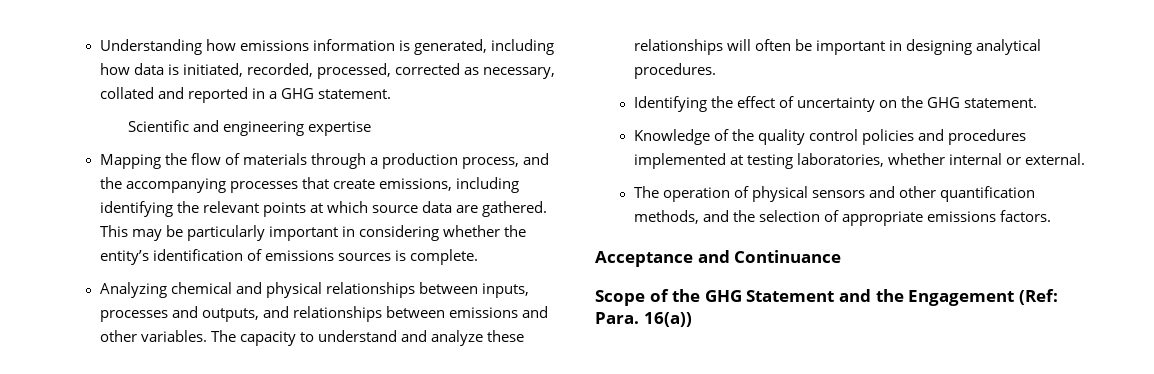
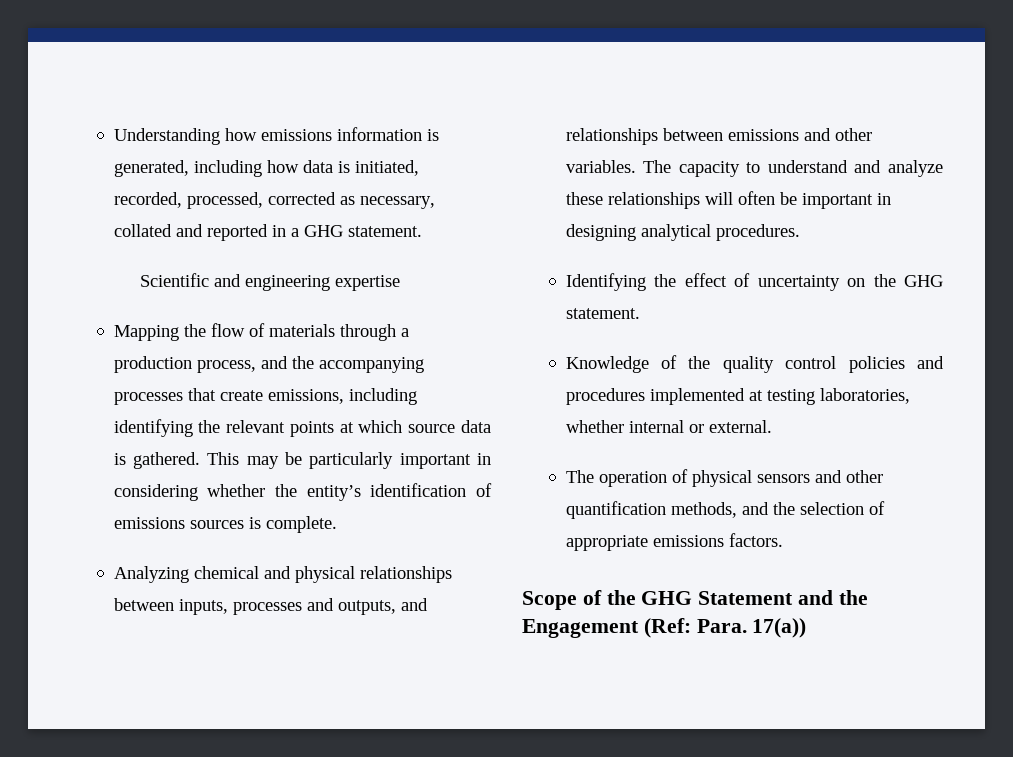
[456,205,479,213] are -> [113,453,126,465] is
[595,250,842,267] // Acceptance and Continuance -> (783, 540) none
[643,312,692,327] 16(a)) -> [752,618,807,638] 17(a))

